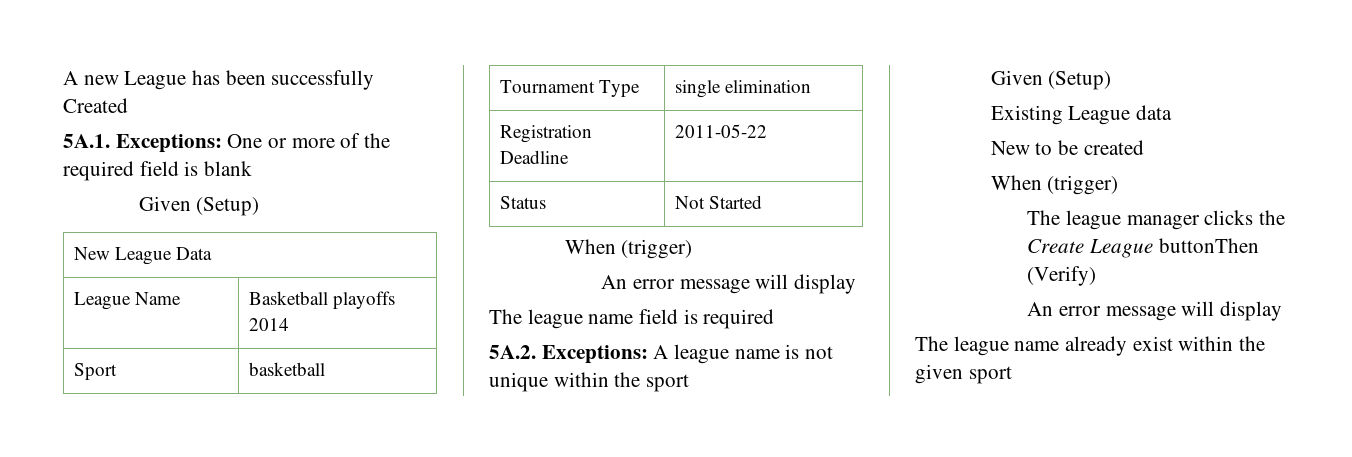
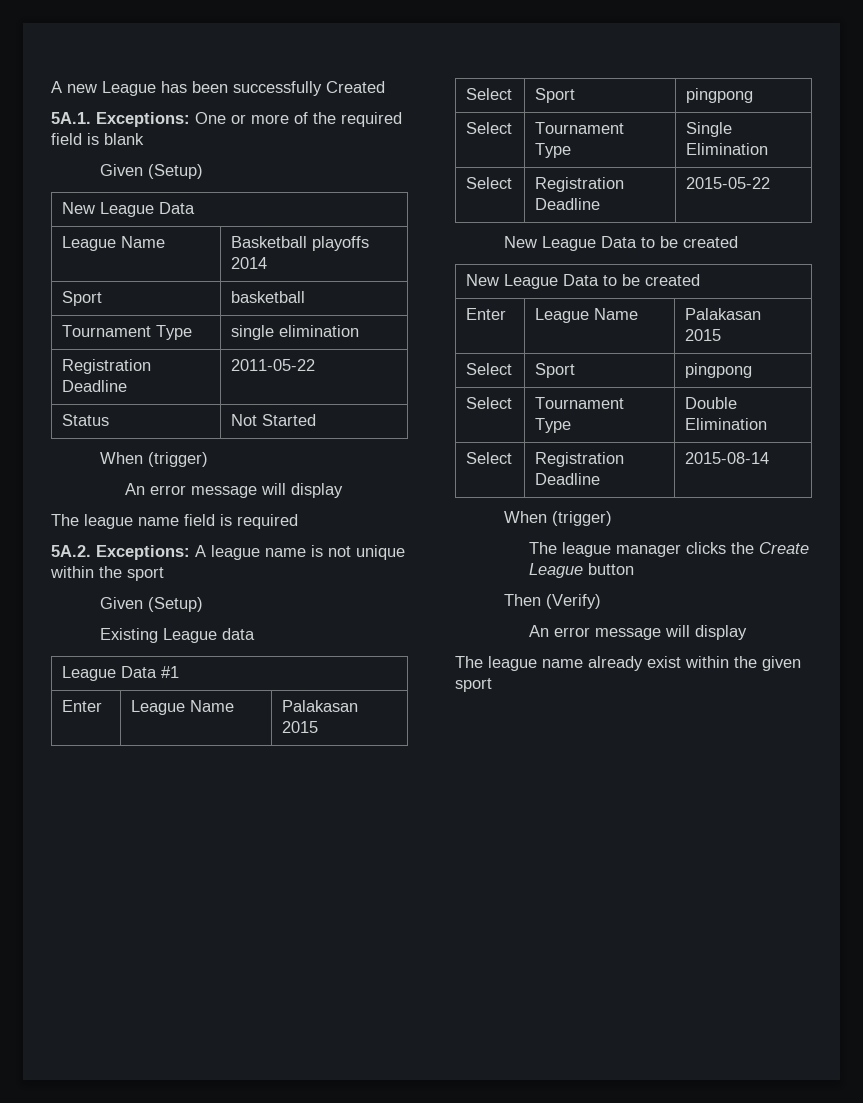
[990,140,1144,155] // New to be created -> [62,666,180,681] [62,700,103,712] [131,700,235,715] [282,700,359,712] [282,721,319,733] [466,88,513,100] [535,88,576,103] [686,88,754,103] [466,122,513,134] [535,122,625,134] [535,143,572,158] [686,122,733,137] [686,143,769,155] [466,177,513,189] [535,177,625,192] [535,198,601,210] [686,177,771,189] [504,236,739,251] [466,274,701,289] [466,308,507,320] [535,308,639,323] [685,308,762,320] [685,329,722,341] [466,363,513,375] [535,363,576,378] [685,363,753,378] [466,397,513,409] [535,397,625,409] [535,418,572,433] [685,397,738,409] [685,418,768,430] [466,452,513,464] [535,452,625,467] [535,473,601,485] [685,452,770,464] // League Data #1 // Enter | League Name | Palakasan 2015 // Select | Sport | pingpong // Select | Tournament Type | Single Elimination // Select | Registration Deadline | 2015-05-22 // New League Data to be created // New League Data to be created // Enter | League Name | Palakasan 2015 // Select | Sport | pingpong // Select | Tournament Type | Double Elimination // Select | Registration Deadline | 2015-08-14
[1158,238,1259,253] buttonThen -> [588,563,635,575] [504,594,542,606] button // Then

